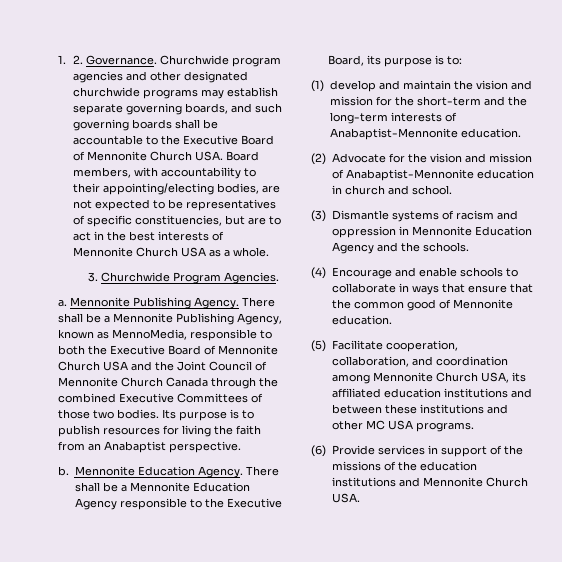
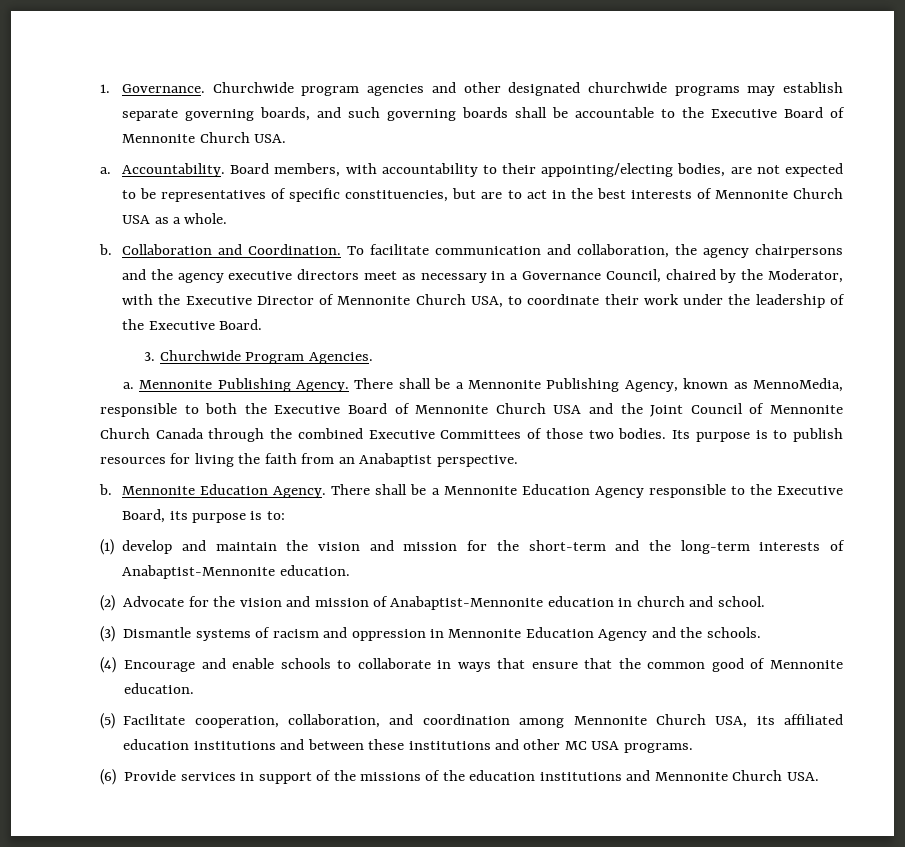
[73,55,84,64] 2. -> (110, 88) none
(224, 156) none -> [100,163,226,177] // a. Accountability.
(270, 252) none -> [99,244,844,258] [122,269,843,283] [122,294,845,308] [122,319,262,330] // b. Collaboration and Coordination. To facilitate communication and collaboration, the agency chairpersons and the agency executive directors meet as necessary in a Governance Council, chaired by the Moderator, with the Executive Director of Mennonite Church USA, to coordinate their work under the leadership of the Executive Board.

